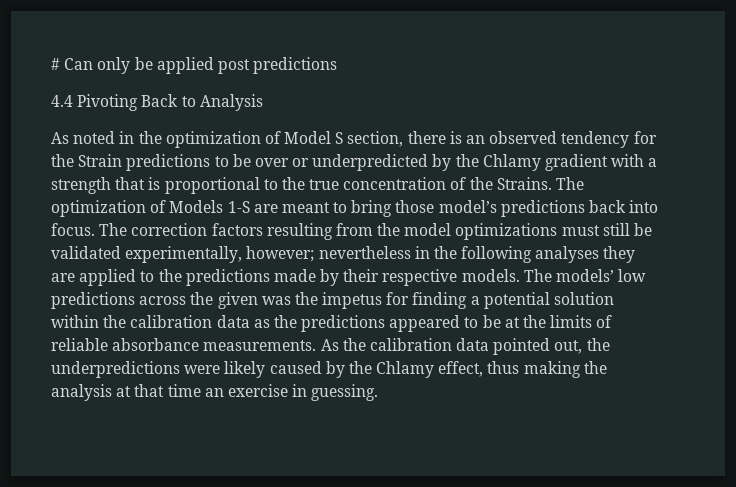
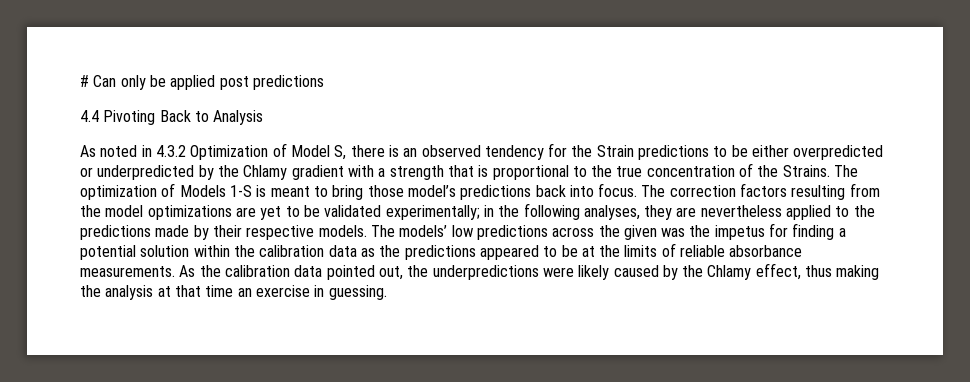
[138,131,404,148] the optimization of Model S section, -> [155,143,347,160] 4.3.2 Optimization of Model S,
[254,158,289,167] over -> [752,145,884,160] either overpredicted
[253,204,278,213] are -> [256,185,267,197] is
[561,223,653,236] [51,246,411,263] must still be validated experimentally, however; nevertheless -> [235,205,480,220] are yet to be validated experimentally;
[535,246,600,263] analyses -> [583,205,640,220] analyses,
(75, 277) none -> [700,205,782,217] nevertheless

